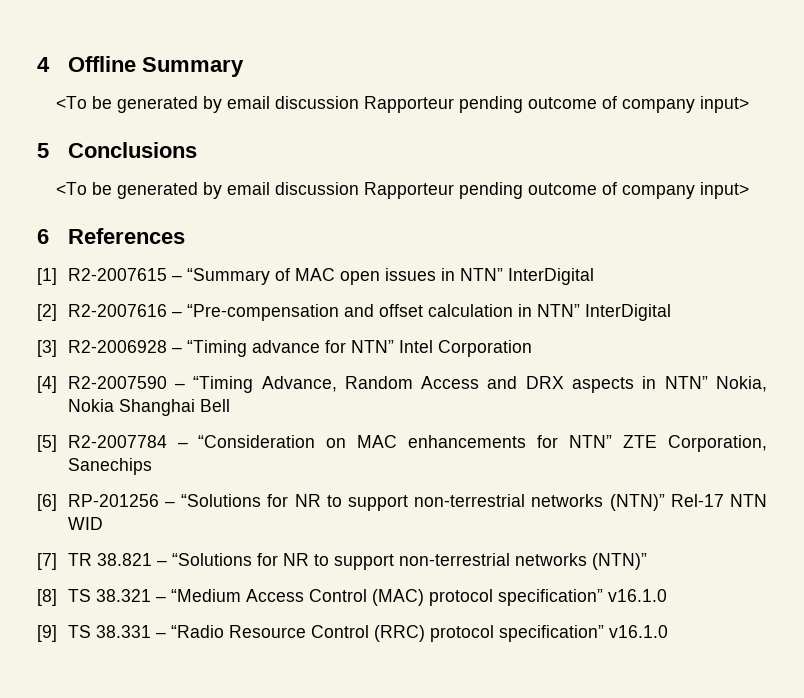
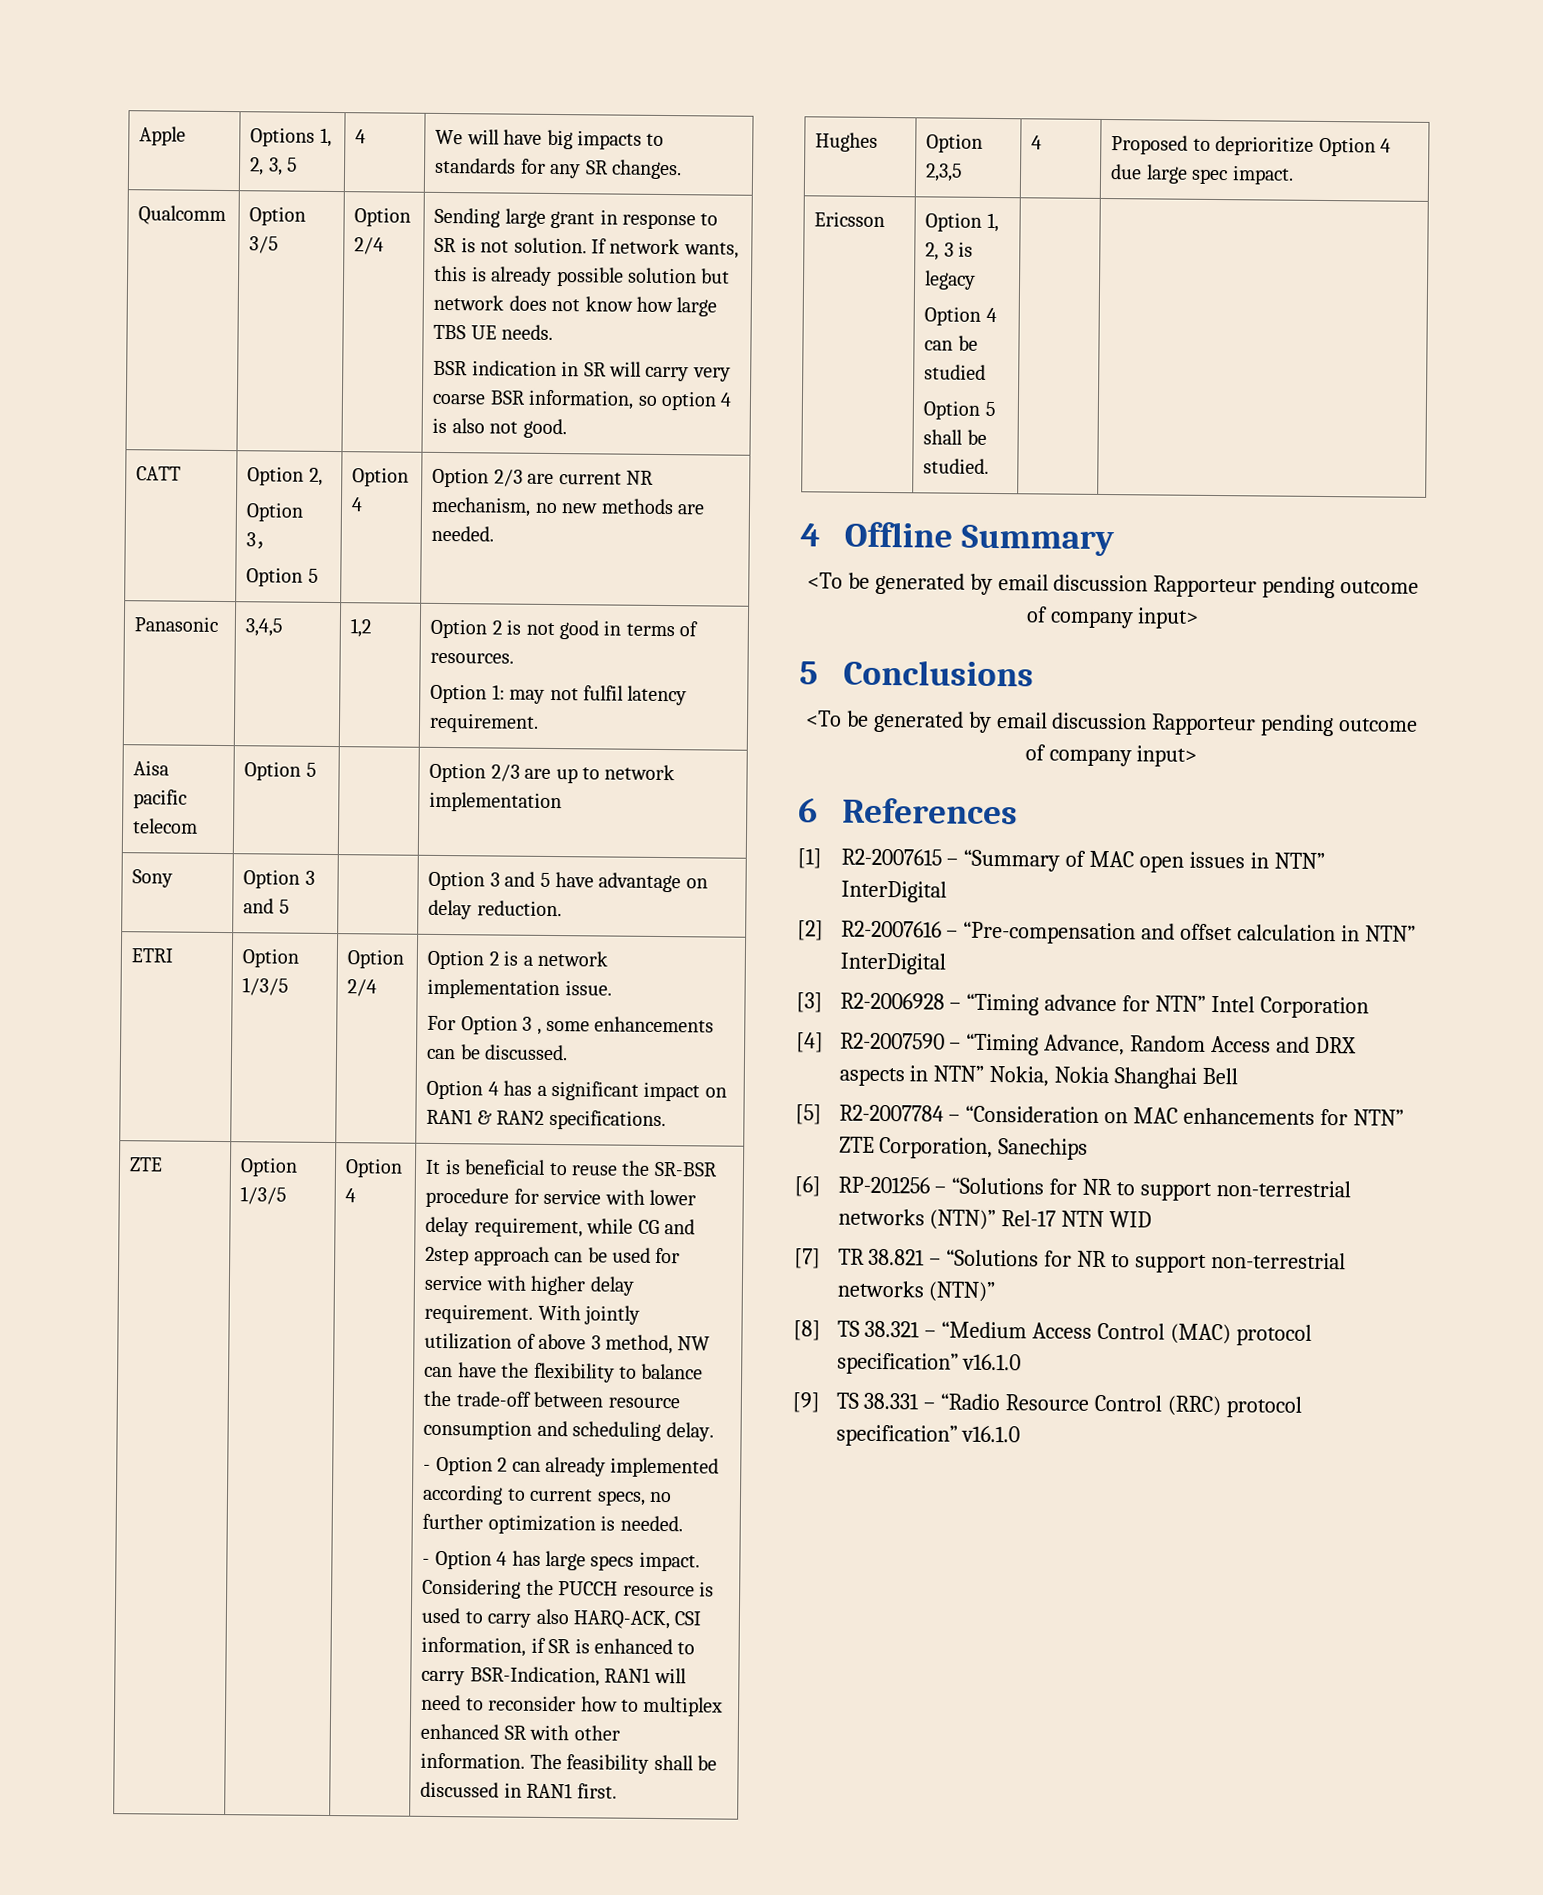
(37, 64) none -> [139,126,187,146] [250,127,332,147] [249,157,299,176] [355,129,367,144] [435,129,665,150] [435,157,682,180] [138,205,227,226] [249,206,307,226] [249,236,280,254] [354,207,412,227] [354,237,385,255] [434,207,719,230] [434,237,739,259] [434,265,731,287] [433,294,718,317] [433,324,554,340] [433,360,731,382] [432,389,733,411] [432,417,567,439] [136,466,182,481] [247,466,323,486] [246,502,305,522] [246,532,277,550] [246,567,319,587] [352,467,410,487] [351,497,364,512] [432,467,654,488] [431,496,705,517] [431,525,495,542] [134,616,219,632] [245,618,284,637] [350,618,372,638] [430,618,699,640] [430,652,515,664] [430,683,688,706] [429,712,540,733] [133,760,170,776] [133,789,188,809] [133,818,199,834] [244,761,317,781] [429,762,676,784] [429,791,563,813] [132,869,174,888] [243,869,315,889] [243,898,290,914] [428,870,708,893] [428,899,562,920] [131,948,174,963] [242,948,300,968] [242,977,290,996] [347,949,405,969] [347,979,378,997] [427,949,608,970] [427,978,612,1000] [427,1015,715,1035] [426,1044,569,1061] [426,1079,727,1102] [426,1108,666,1131] [129,1157,164,1172] [240,1157,299,1177] [240,1186,288,1205] [345,1158,404,1178] [345,1188,357,1203] [425,1159,718,1177] [425,1187,696,1208] [425,1216,695,1238] [425,1246,681,1266] [424,1274,635,1296] [424,1303,641,1325] [424,1332,711,1355] [424,1362,704,1383] [423,1390,680,1409] [423,1419,714,1442] [423,1455,720,1478] [422,1484,672,1506] [422,1513,683,1535] [422,1549,700,1572] [422,1578,714,1599] [421,1607,702,1630] [421,1636,696,1657] [421,1666,687,1687] [421,1694,724,1717] [420,1723,620,1741] [420,1752,717,1774] [420,1781,617,1799] [815,132,879,152] [926,133,984,153] [925,163,964,182] [1031,135,1043,150] [1111,135,1391,157] [1110,164,1294,185] [814,211,886,228] [925,212,999,233] [925,241,974,261] [924,270,977,290] [924,306,997,326] [924,335,978,351] [924,364,987,380] [923,400,996,420] [923,429,987,445] [923,458,990,474] Apple | Options 1, 2, 3, 5 | 4 | We will have big impacts to standards for any SR changes. // Qualcomm | Option 3/5 | Option 2/4 | Sending large grant in response to SR is not solution. If network wants, this is already possible solution but network does not know how large TBS UE needs. // BSR indication in SR will carry very coarse BSR information, so option 4 is also not good. // CATT | Option 2, // Option 3， // Option 5 | Option 4 | Option 2/3 are current NR mechanism, no new methods are needed. // Panasonic | 3,4,5 | 1,2 | Option 2 is not good in terms of resources. // Option 1: may not fulfil latency requirement. // Aisa pacific telecom | Option 5 | | Option 2/3 are up to network implementation // Sony | Option 3 and 5 | | Option 3 and 5 have advantage on delay reduction. // ETRI | Option 1/3/5 | Option 2/4 | Option 2 is a network implementation issue. // For Option 3 , some enhancements can be discussed. // Option 4 has a significant impact on RAN1 & RAN2 specifications. // ZTE | Option 1/3/5 | Option 4 | It is beneficial to reuse the SR-BSR procedure for service with lower delay requirement, while CG and 2step approach can be used for service with higher delay requirement. With jointly utilization of above 3 method, NW can have the flexibility to balance the trade-off between resource consumption and scheduling delay. // - Option 2 can already implemented according to current specs, no further optimization is needed. // - Option 4 has large specs impact. Considering the PUCCH resource is used to carry also HARQ-ACK, CSI information, if SR is enhanced to carry BSR-Indication, RAN1 will need to reconsider how to multiplex enhanced SR with other information. The feasibility shall be discussed in RAN1 first. // Hughes | Option 2,3,5 | 4 | Proposed to deprioritize Option 4 due large spec impact. // Ericsson | Option 1, 2, 3 is legacy // Option 4 can be studied // Option 5 shall be studied. | | //

